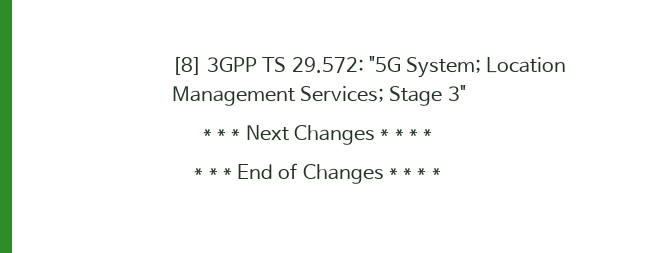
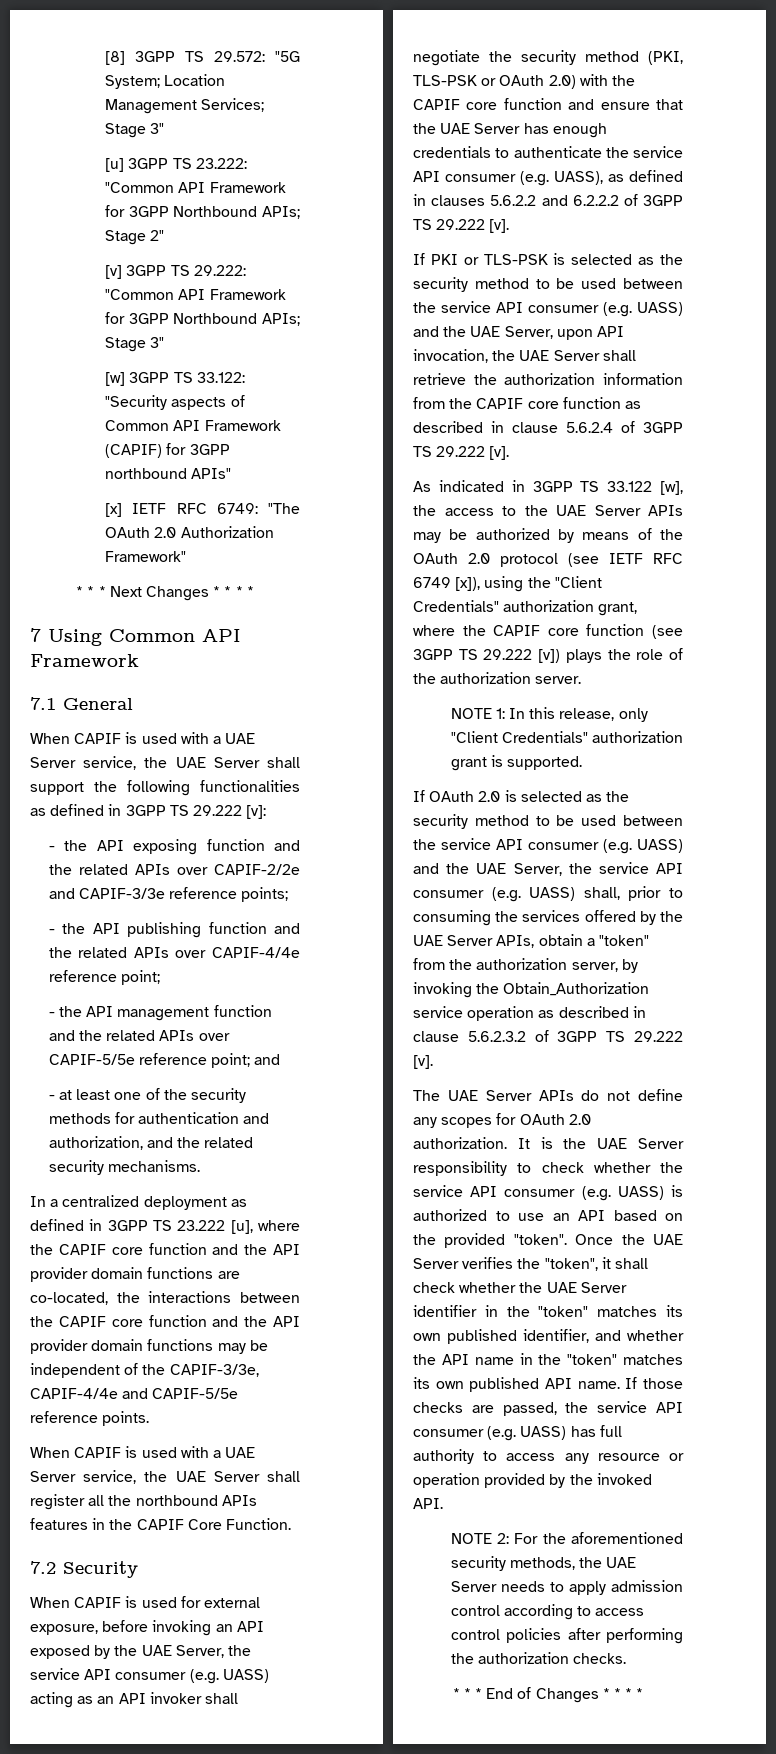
(466, 93) none -> [105,158,247,172] [105,182,286,193] [105,205,300,219] [105,230,165,245] [105,265,246,279] [105,289,286,300] [105,312,300,326] [105,337,165,352] [105,372,245,386] [105,395,245,410] [105,420,281,431] [105,443,230,458] [105,468,232,479] [105,503,300,517] [105,526,274,538] [105,551,187,562] // [u] 3GPP TS 23.222: "Common API Framework for 3GPP Northbound APIs; Stage 2" // [v] 3GPP TS 29.222: "Common API Framework for 3GPP Northbound APIs; Stage 3" // [w] 3GPP TS 33.122: "Security aspects of Common API Framework (CAPIF) for 3GPP northbound APIs" // [x] IETF RFC 6749: "The OAuth 2.0 Authorization Framework"
(433, 134) none -> [30,628,241,646] [30,654,139,667] [30,697,133,710] [30,732,256,744] [30,756,300,770] [30,780,300,796] [30,804,267,819] [48,839,300,855] [48,864,300,875] [48,887,289,902] [48,922,300,938] [48,947,300,958] [48,970,160,985] [48,1005,272,1021] [48,1030,230,1041] [48,1053,281,1068] [48,1088,246,1103] [48,1112,270,1124] [48,1136,254,1150] [48,1160,200,1175] [30,1195,247,1210] [30,1219,300,1234] [30,1243,300,1255] [30,1267,240,1282] [30,1291,300,1305] [30,1315,300,1327] [30,1339,268,1354] [30,1363,259,1378] [30,1388,239,1399] [30,1411,150,1426] [30,1446,256,1458] [30,1470,300,1484] [30,1494,257,1510] [30,1518,291,1530] [30,1561,138,1578] [30,1596,260,1608] [30,1620,264,1636] [30,1645,251,1659] [30,1668,269,1684] [30,1692,238,1708] [413,50,683,66] [413,74,635,89] [413,98,683,110] [413,123,607,138] [413,146,683,158] [413,170,683,186] [413,194,683,206] [413,219,510,233] [413,253,683,265] [413,277,683,292] [413,301,683,317] [413,326,624,340] [413,349,636,363] [413,373,683,385] [413,397,641,409] [413,421,683,433] [413,446,510,460] [413,480,683,495] [413,505,683,516] [413,528,683,543] [413,553,683,567] [413,576,602,592] [413,600,638,616] [413,624,683,639] [413,648,683,663] [413,672,582,684] [450,707,648,722] [450,731,683,743] [450,755,582,771] [413,790,630,802] [413,814,683,829] [413,838,683,854] [413,862,683,876] [413,886,683,902] [413,910,683,926] [413,934,649,948] [413,958,638,973] [413,982,650,998] [413,1006,646,1021] [413,1030,683,1042] [413,1055,433,1069] [413,1089,683,1101] [413,1113,591,1128] [413,1137,684,1149] [413,1161,683,1176] [413,1185,683,1201] [413,1209,683,1221] [413,1233,683,1248] [413,1257,648,1271] [413,1282,627,1293] [413,1305,683,1317] [413,1329,684,1344] [413,1353,683,1365] [413,1377,683,1392] [413,1401,683,1416] [413,1425,622,1441] [413,1449,684,1464] [413,1473,652,1488] [413,1498,443,1509] [450,1532,683,1544] [450,1556,637,1571] [450,1580,683,1595] [450,1604,645,1620] [450,1628,683,1644] [450,1652,626,1664] // 7 Using Common API Framework // 7.1 General // When CAPIF is used with a UAE Server service, the UAE Server shall support the following functionalities as defined in 3GPP TS 29.222 [v]: // - the API exposing function and the related APIs over CAPIF-2/2e and CAPIF-3/3e reference points; // - the API publishing function and the related APIs over CAPIF-4/4e reference point; // - the API management function and the related APIs over CAPIF-5/5e reference point; and // - at least one of the security methods for authentication and authorization, and the related security mechanisms. // In a centralized deployment as defined in 3GPP TS 23.222 [u], where the CAPIF core function and the API provider domain functions are co-located, the interactions between the CAPIF core function and the API provider domain functions may be independent of the CAPIF-3/3e, CAPIF-4/4e and CAPIF-5/5e reference points. // When CAPIF is used with a UAE Server service, the UAE Server shall register all the northbound APIs features in the CAPIF Core Function. // 7.2 Security // When CAPIF is used for external exposure, before invoking an API exposed by the UAE Server, the service API consumer (e.g. UASS) acting as an API invoker shall negotiate the security method (PKI, TLS-PSK or OAuth 2.0) with the CAPIF core function and ensure that the UAE Server has enough credentials to authenticate the service API consumer (e.g. UASS), as defined in clauses 5.6.2.2 and 6.2.2.2 of 3GPP TS 29.222 [v]. // If PKI or TLS-PSK is selected as the security method to be used between the service API consumer (e.g. UASS) and the UAE Server, upon API invocation, the UAE Server shall retrieve the authorization information from the CAPIF core function as described in clause 5.6.2.4 of 3GPP TS 29.222 [v]. // As indicated in 3GPP TS 33.122 [w], the access to the UAE Server APIs may be authorized by means of the OAuth 2.0 protocol (see IETF RFC 6749 [x]), using the "Client Credentials" authorization grant, where the CAPIF core function (see 3GPP TS 29.222 [v]) plays the role of the authorization server. // NOTE 1: In this release, only "Client Credentials" authorization grant is supported. // If OAuth 2.0 is selected as the security method to be used between the service API consumer (e.g. UASS) and the UAE Server, the service API consumer (e.g. UASS) shall, prior to consuming the services offered by the UAE Server APIs, obtain a "token" from the authorization server, by invoking the Obtain_Authorization service operation as described in clause 5.6.2.3.2 of 3GPP TS 29.222 [v]. // The UAE Server APIs do not define any scopes for OAuth 2.0 authorization. It is the UAE Server responsibility to check whether the service API consumer (e.g. UASS) is authorized to use an API based on the provided "token". Once the UAE Server verifies the "token", it shall check whether the UAE Server identifier in the "token" matches its own published identifier, and whether the API name in the "token" matches its own published API name. If those checks are passed, the service API consumer (e.g. UASS) has full authority to access any resource or operation provided by the invoked API. // NOTE 2: For the aforementioned security methods, the UAE Server needs to apply admission control according to access control policies after performing the authorization checks.

